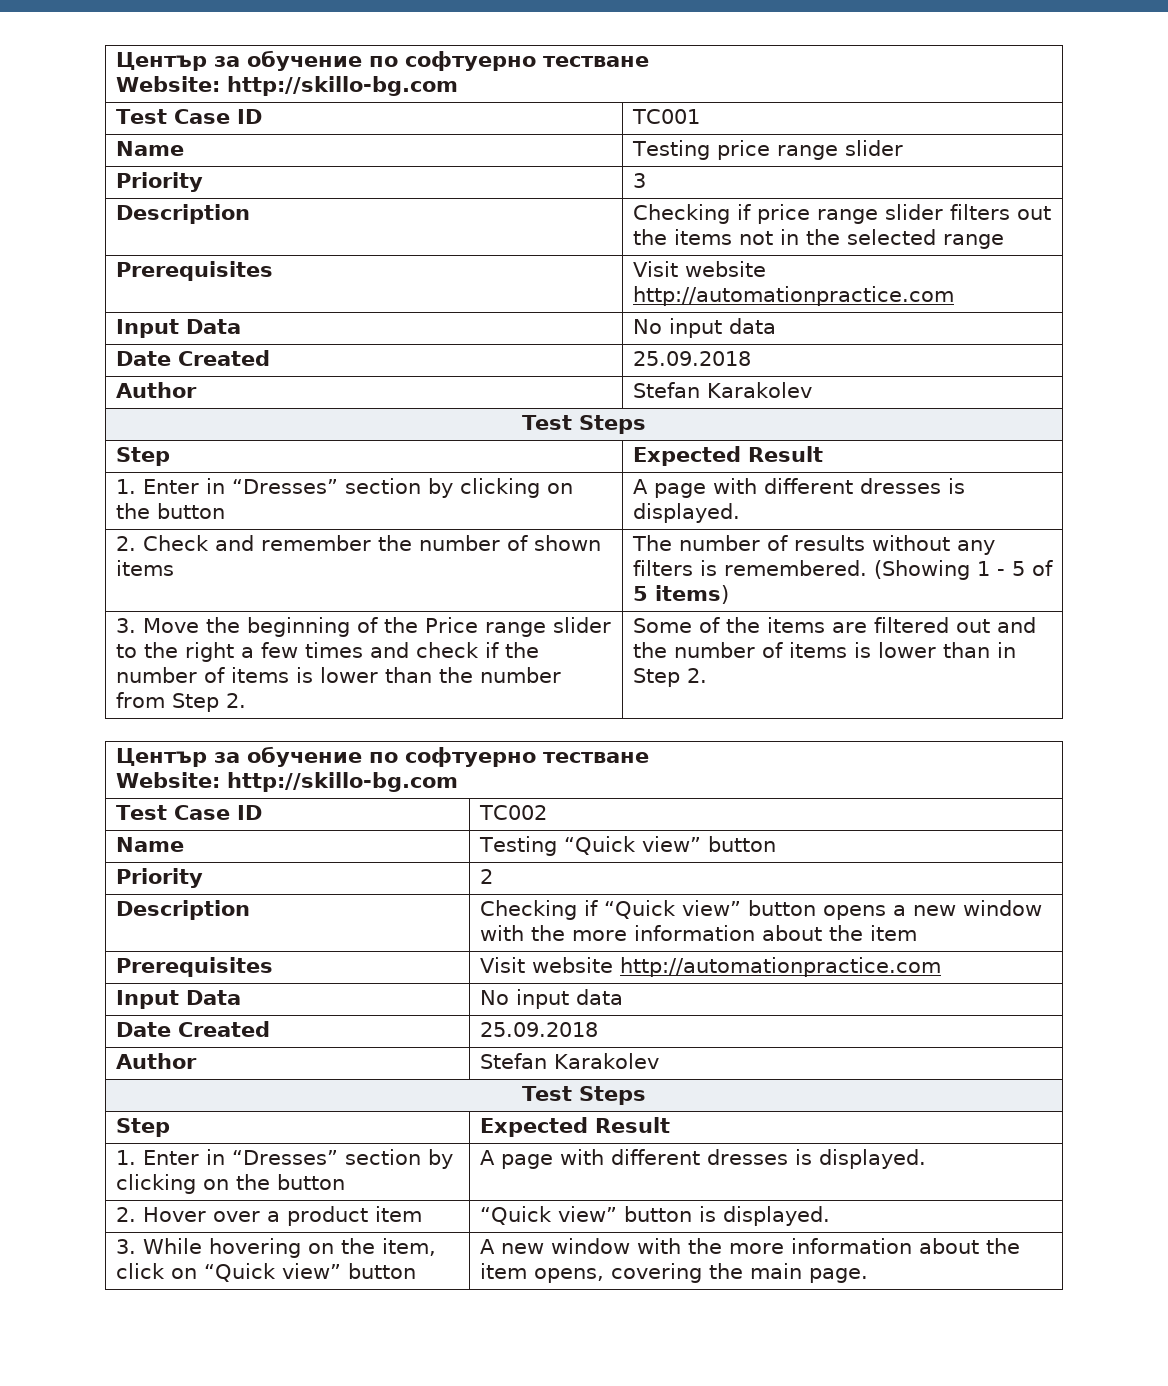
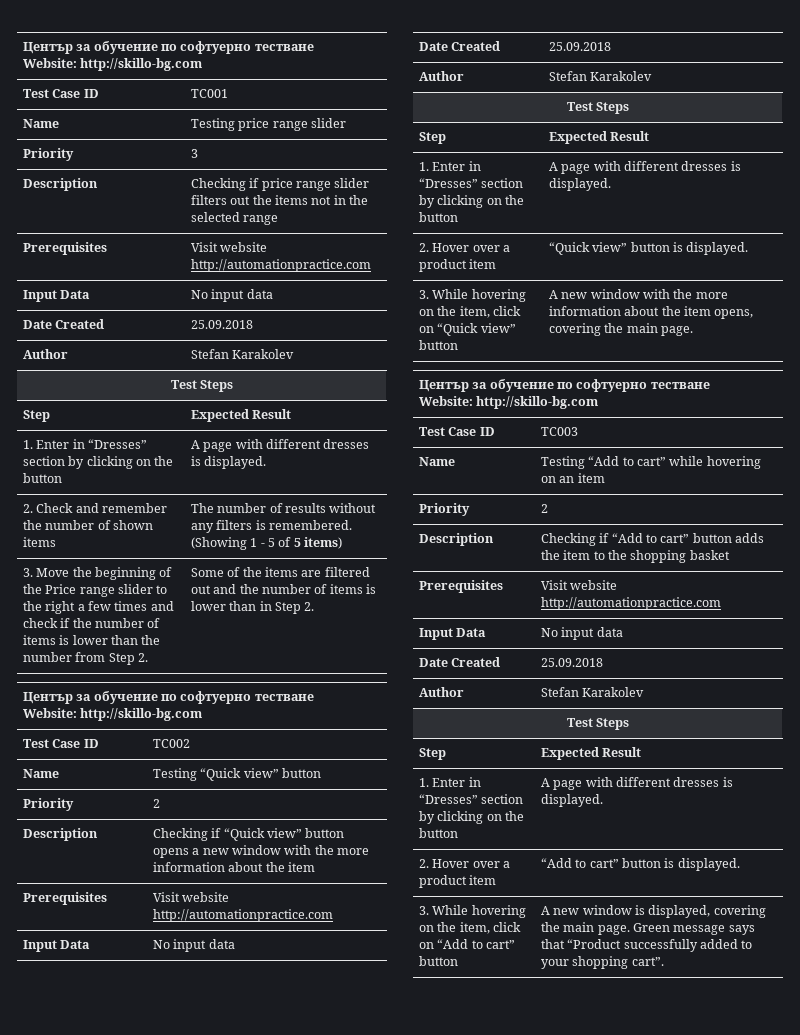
(868, 1275) none -> [418,379,710,392] [418,396,599,409] [418,427,495,436] [540,427,578,436] [418,457,455,466] [540,456,761,469] [540,473,605,483] [418,503,470,516] [540,504,548,513] [418,533,494,546] [540,533,765,546] [540,550,730,563] [418,580,503,593] [540,580,618,590] [540,597,721,610] [418,628,487,640] [540,627,623,640] [418,657,501,667] [540,658,603,667] [418,687,464,697] [540,687,645,697] [566,718,630,730] [418,748,446,760] [540,747,642,760] [418,777,481,787] [418,794,524,804] [418,811,524,824] [418,828,458,838] [540,777,733,790] [540,794,603,807] [418,859,510,868] [418,875,497,888] [540,858,740,871] [418,905,526,918] [418,922,521,934] [418,939,515,949] [418,956,458,966] [540,905,766,918] [540,922,755,935] [540,939,753,952] [540,956,664,969] // Център за обучение по софтуерно тестване // Website: http://skillo-bg.com // Test Case ID | TC003 // Name | Testing “Add to cart” while hovering on an item // Priority | 2 // Description | Checking if “Add to cart” button adds the item to the shopping basket // Prerequisites | Visit website http://automationpractice.com // Input Data | No input data // Date Created | 25.09.2018 // Author | Stefan Karakolev // Test Steps // Step | Expected Result // 1. Enter in “Dresses” section by clicking on the button | A page with different dresses is displayed. // 2. Hover over a product item | “Add to cart” button is displayed. // 3. While hovering on the item, click on “Add to cart” button | A new window is displayed, covering the main page. Green message says that “Product successfully added to your shopping cart”.

